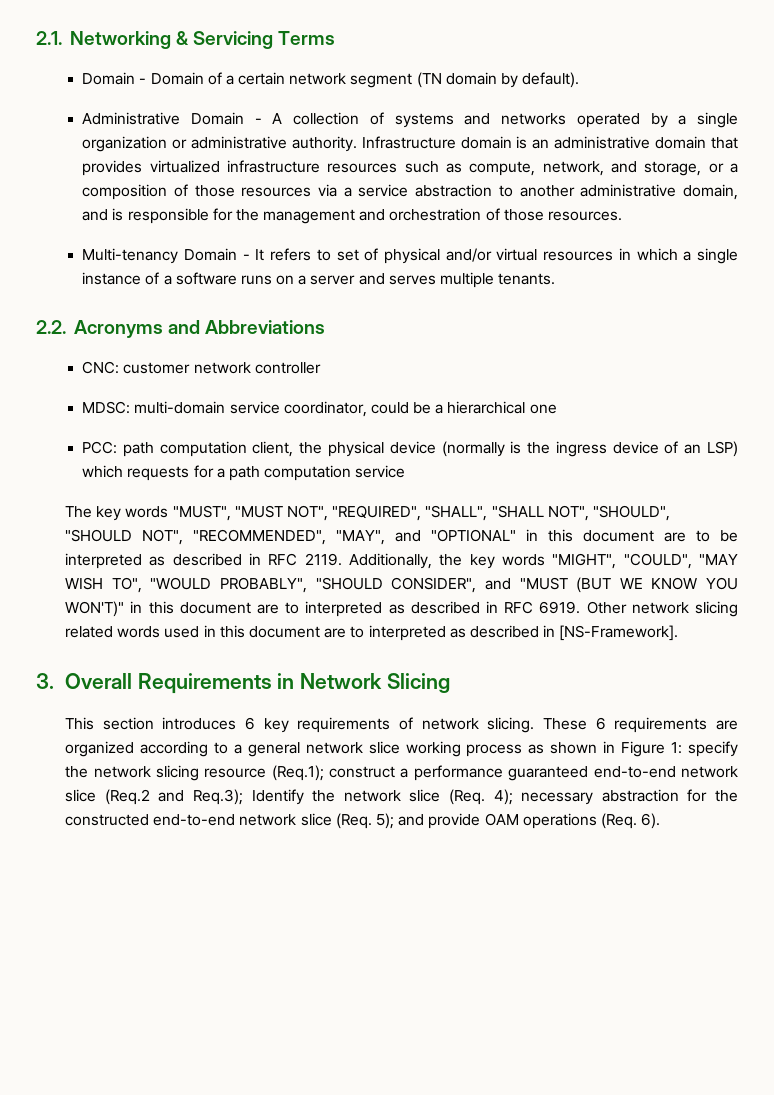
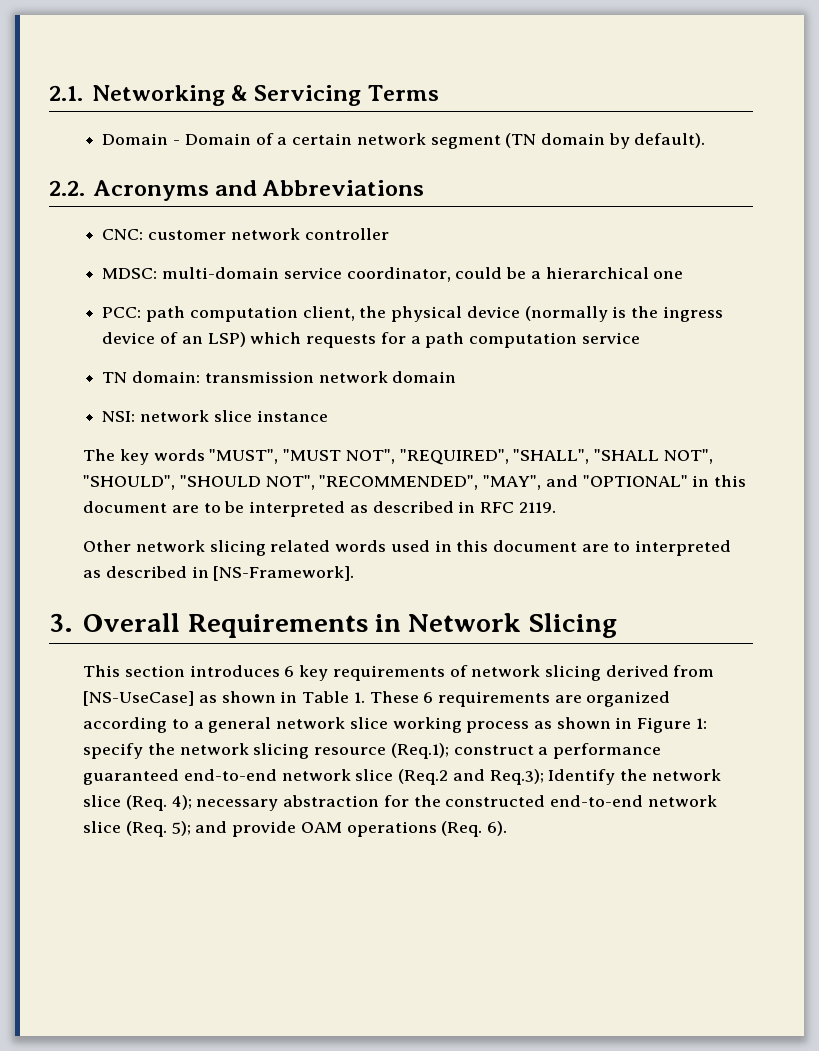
[82,112,739,128] [82,136,739,152] [82,160,738,176] [82,184,739,200] [82,208,623,224] [82,248,739,264] [82,272,556,288] // Administrative Domain - A collection of systems and networks operated by a single organization or administrative authority. Infrastructure domain is an administrative domain that provides virtualized infrastructure resources such as compute, network, and storage, or a composition of those resources via a service abstraction to another administrative domain, and is responsible for the management and orchestration of those resources. // Multi-tenancy Domain - It refers to set of physical and/or virtual resources in which a single instance of a software runs on a server and serves multiple tenants. -> (706, 140) none
(406, 471) none -> [102,371,457,383] [102,410,328,422] // TN domain: transmission network domain // NSI: network slice instance
[349,553,738,569] [65,577,738,593] [65,601,581,617] Additionally, the key words "MIGHT", "COULD", "MAY WISH TO", "WOULD PROBABLY", "SHOULD CONSIDER", and "MUST (BUT WE KNOW YOU WON'T)" in this document are to interpreted as described in RFC 6919. -> (556, 507) //
[487,717,535,733] slicing. -> [544,665,715,681] [83,691,365,706] slicing derived from [NS-UseCase] as shown in Table 1.

